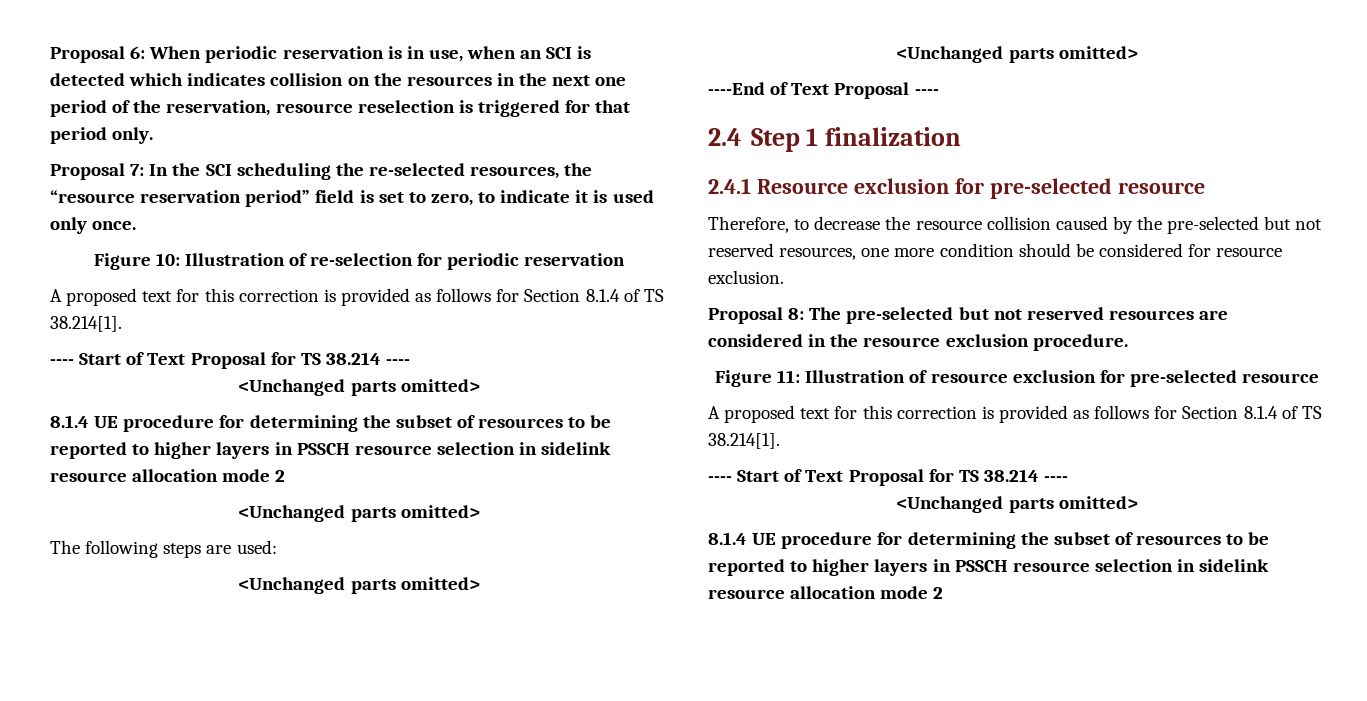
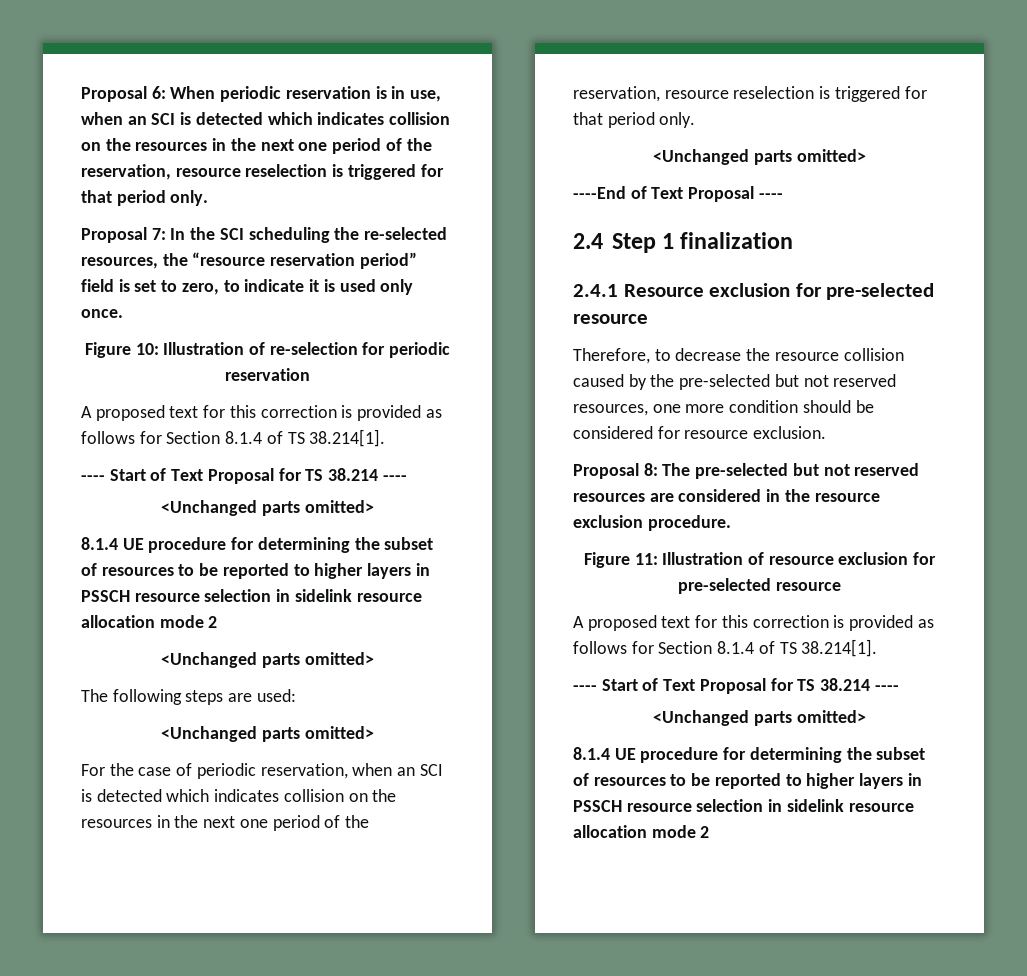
(480, 583) none -> [81,763,443,779] [81,789,397,802] [81,815,370,831] [573,86,927,102] [573,112,696,128] // For the case of periodic reservation, when an SCI is detected which indicates collision on the resources in the next one period of the reservation, resource reselection is triggered for that period only.

